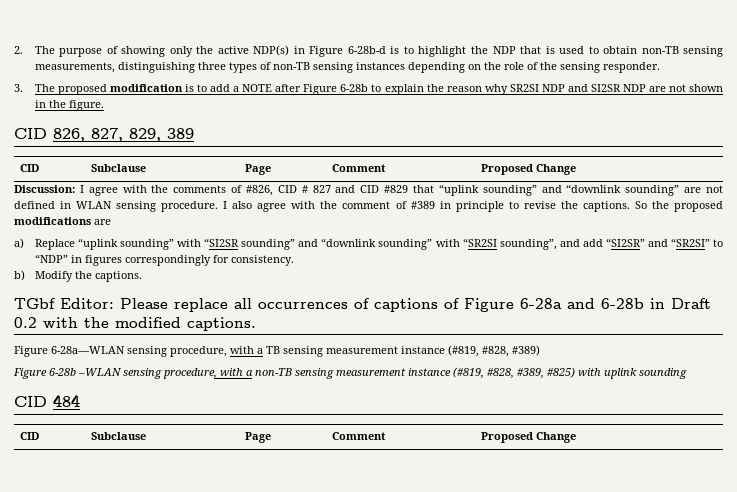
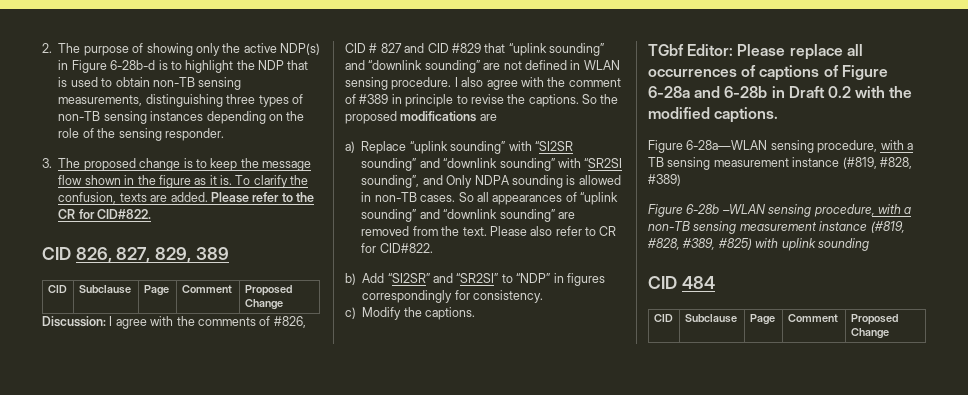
[110,84,724,95] [34,100,104,111] modification is to add a NOTE after Figure 6-28b to explain the reason why SR2SI NDP and SI2SR NDP are not shown in the figure. -> [139,158,311,171] [58,175,309,188] [58,192,314,204] [58,209,152,219] change is to keep the message flow shown in the figure as it is. To clarify the confusion, texts are added. Please refer to the CR for CID#822.
[582,239,603,247] add -> [446,175,621,188] [361,192,618,205] [361,209,575,222] [361,226,617,236] [361,243,433,253] [345,273,385,285] Only NDPA sounding is allowed in non-TB cases. So all appearances of “uplink sounding” and “downlink sounding” are removed from the text. Please also refer to CR for CID#822. // b) Add
[14,270,25,281] b) -> [345,307,356,319] c)

